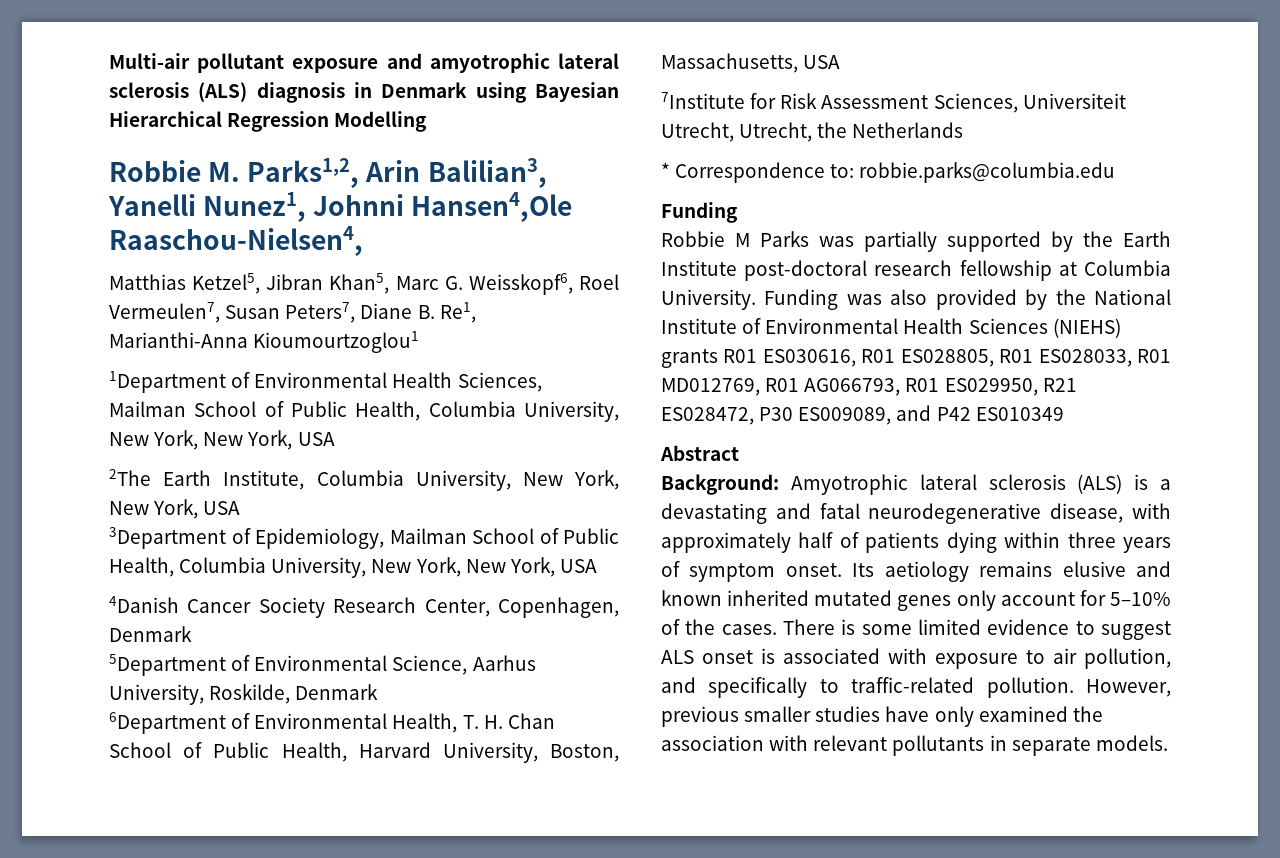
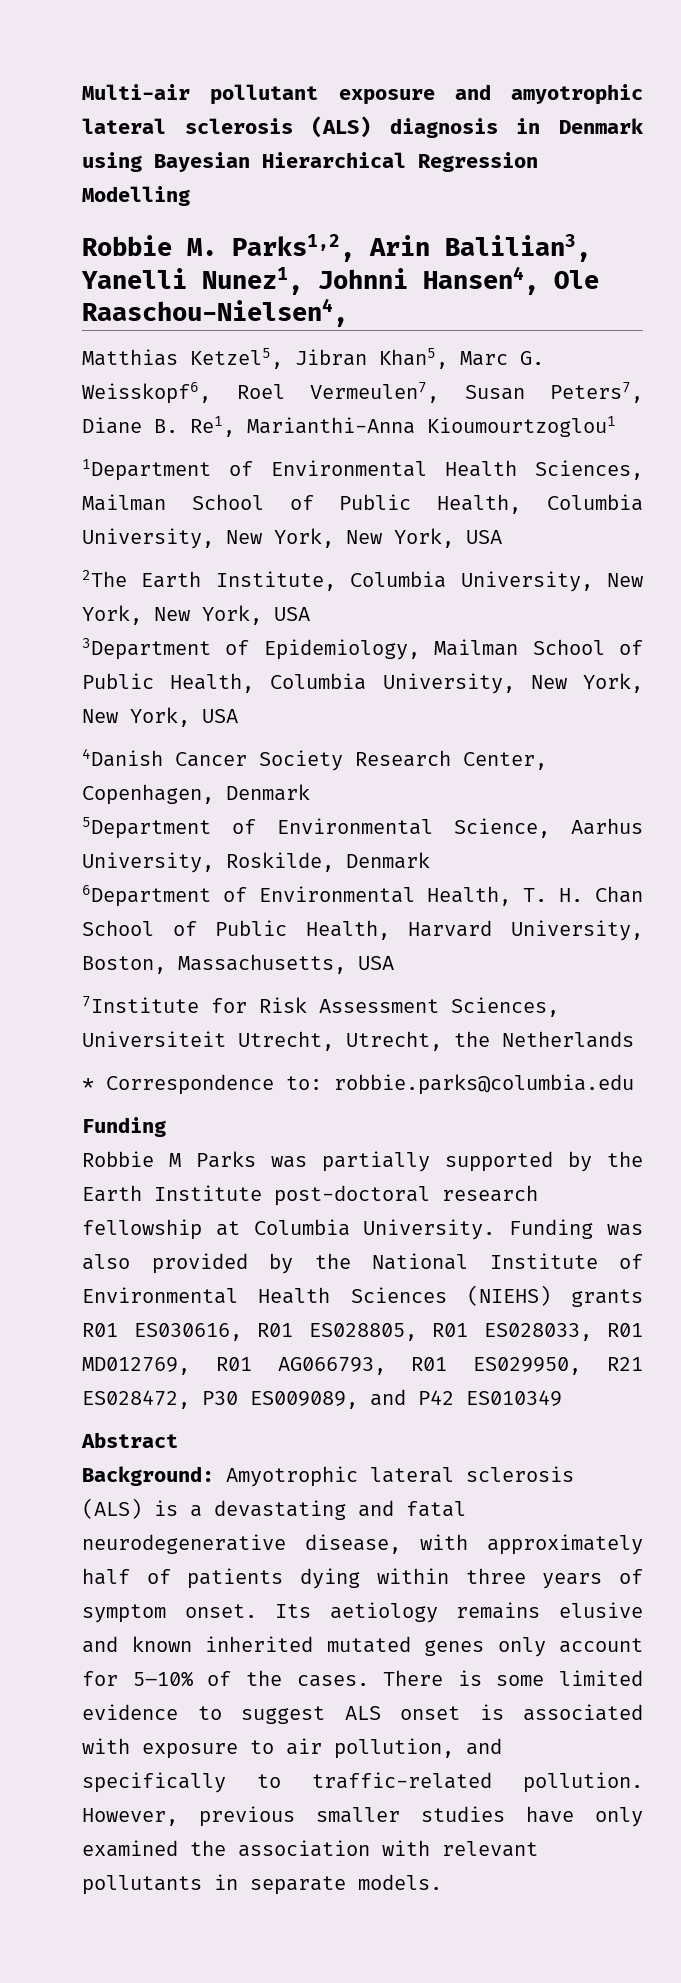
[411,192,573,222] Hansen4,Ole -> [423,266,599,295] Hansen4, Ole

